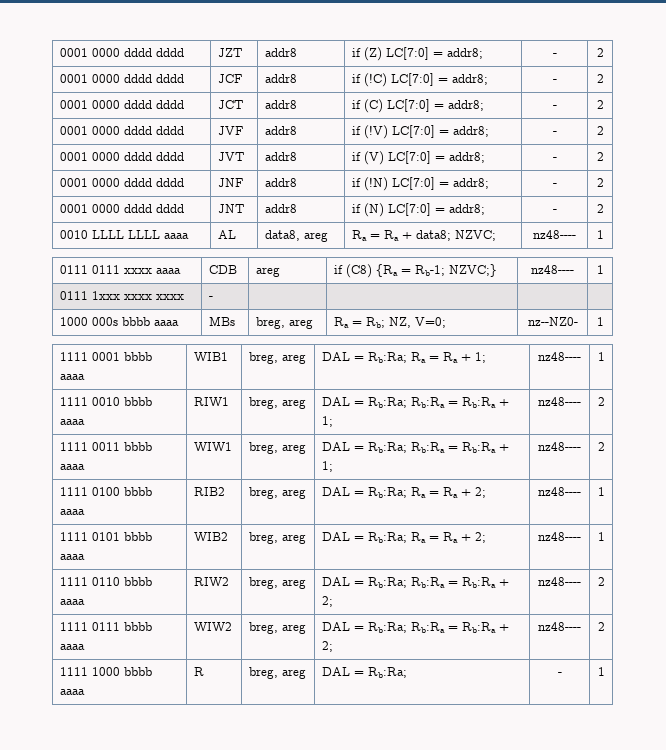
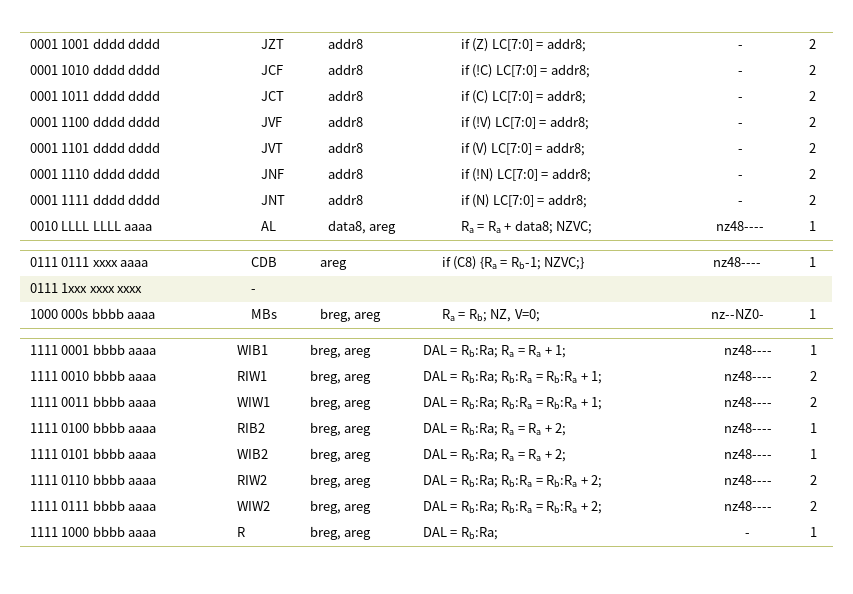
[59,48,120,57] 0001 0000 -> [29,39,90,49] 0001 1001
[91,74,120,83] 0000 -> [61,65,90,75] 1010
[91,100,120,109] 0000 -> [61,91,90,101] 1011
[91,126,120,135] 0000 -> [61,117,90,127] 1100
[91,152,120,161] 0000 -> [61,143,90,153] 1101
[91,178,120,187] 0000 -> [61,169,90,179] 1110
[91,204,120,213] 0000 -> [61,195,90,205] 1111

